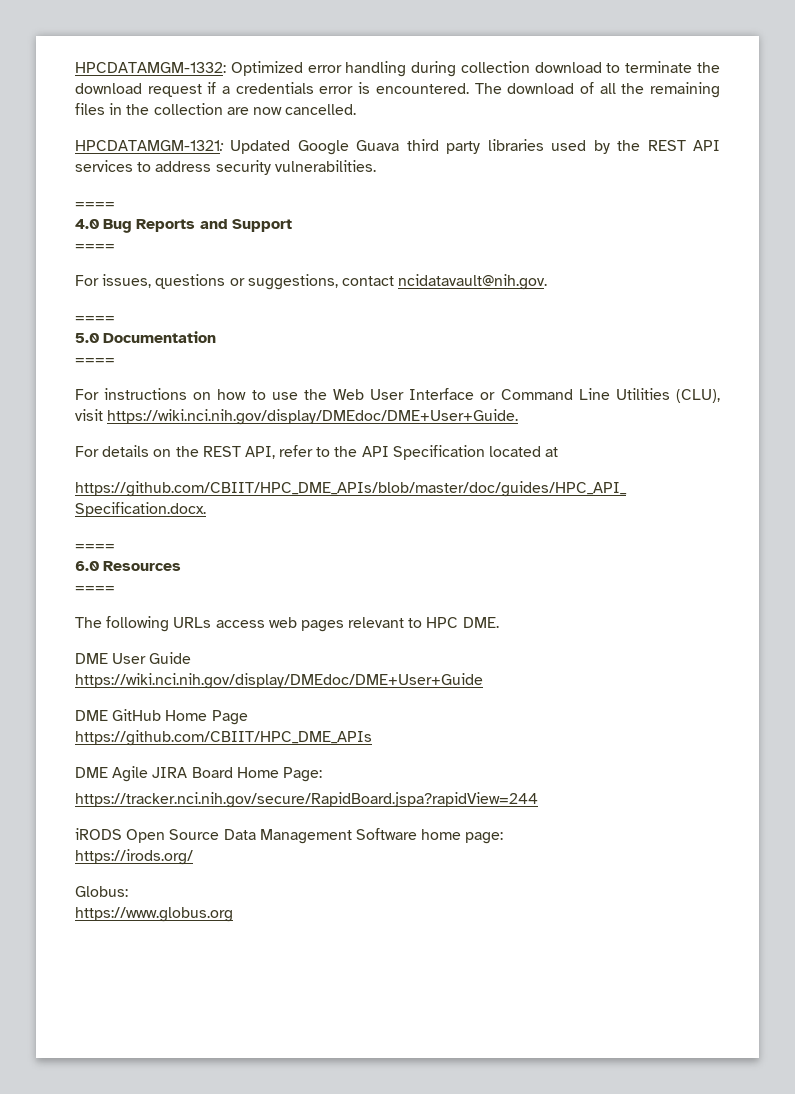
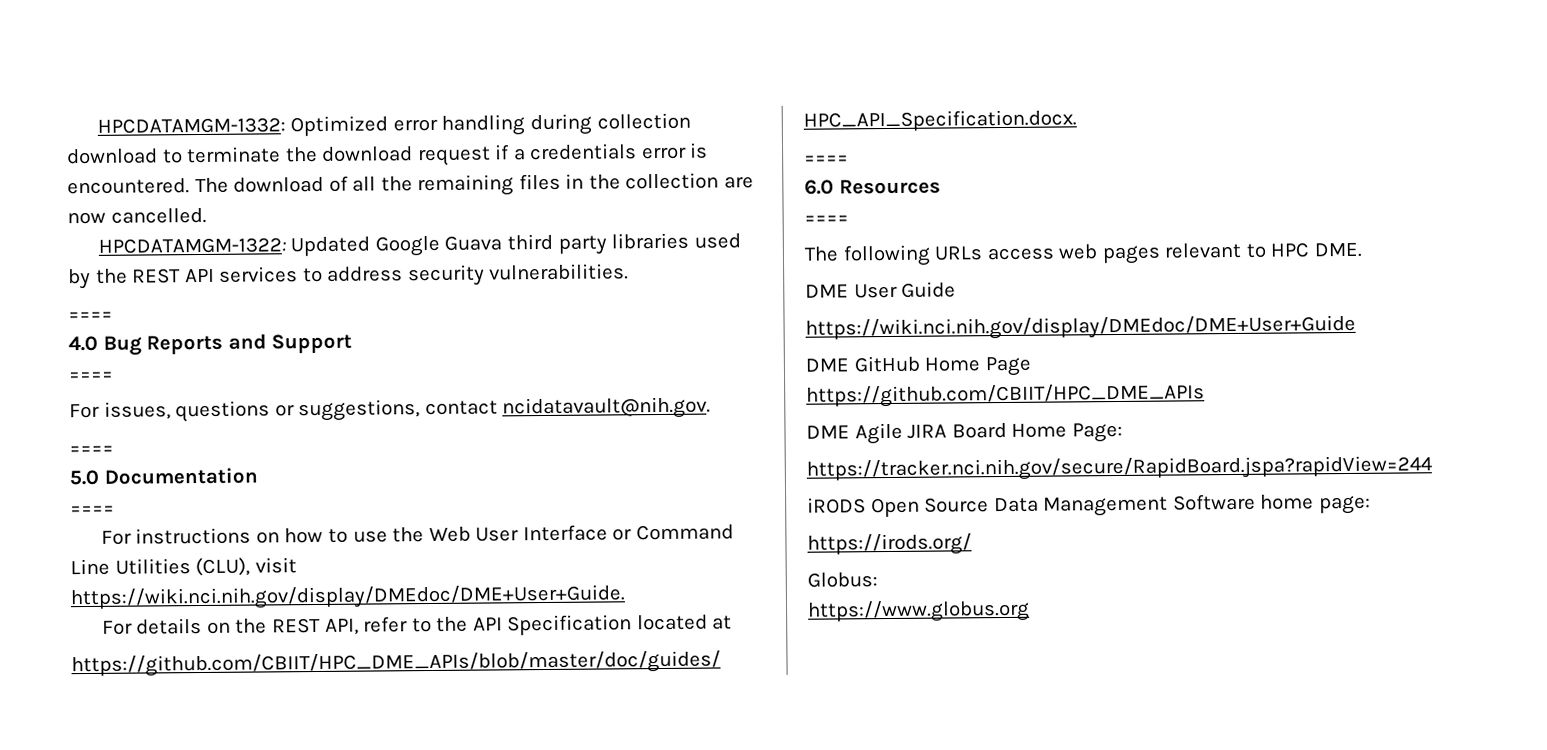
[75,140,224,151] HPCDATAMGM-1321: -> [97,237,286,254] HPCDATAMGM-1322:

